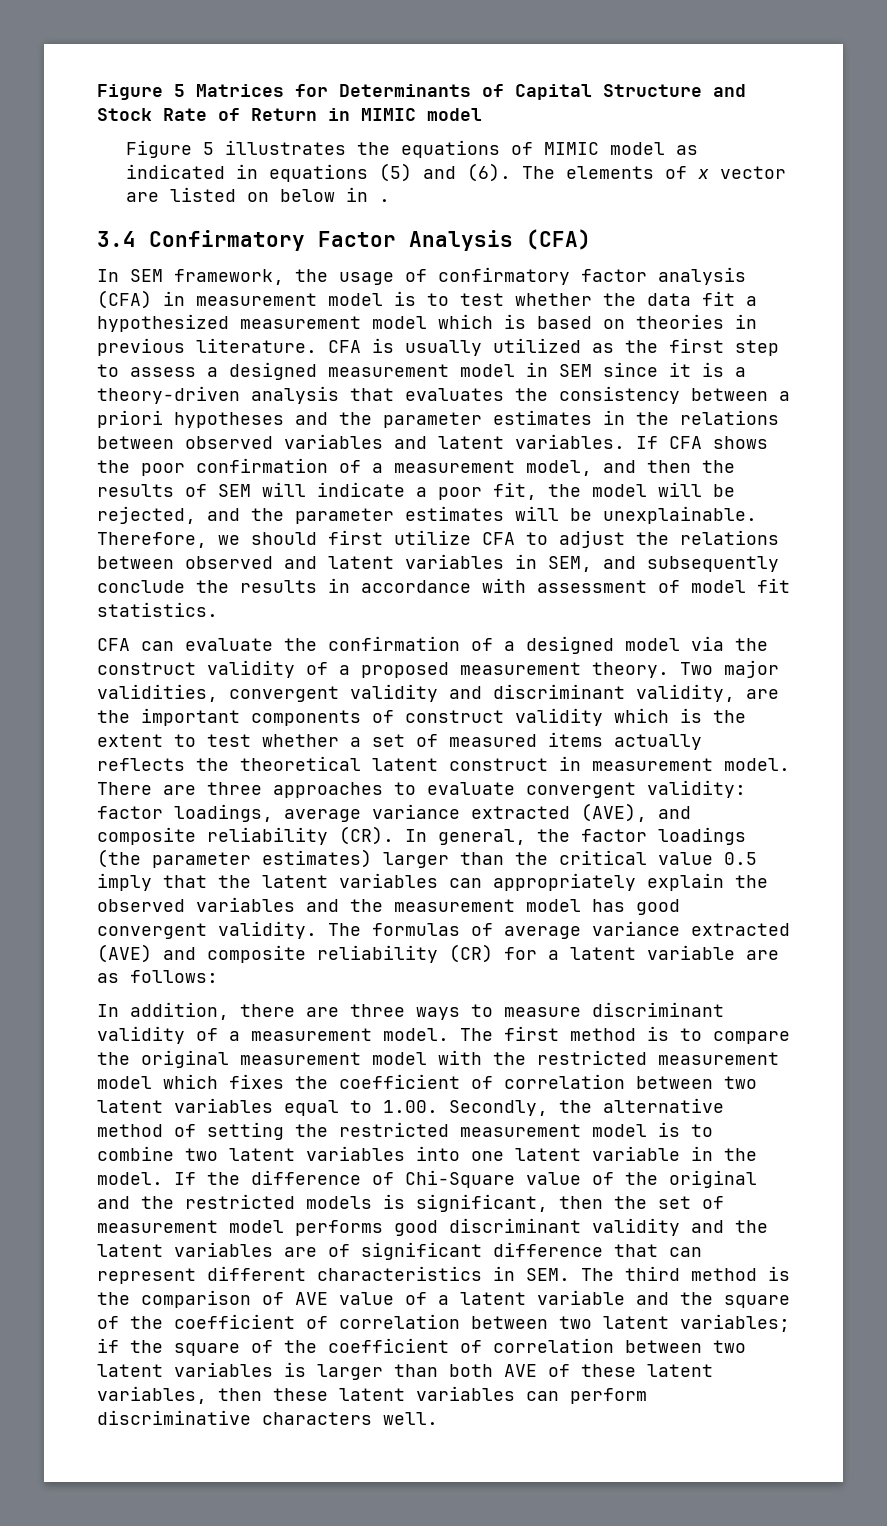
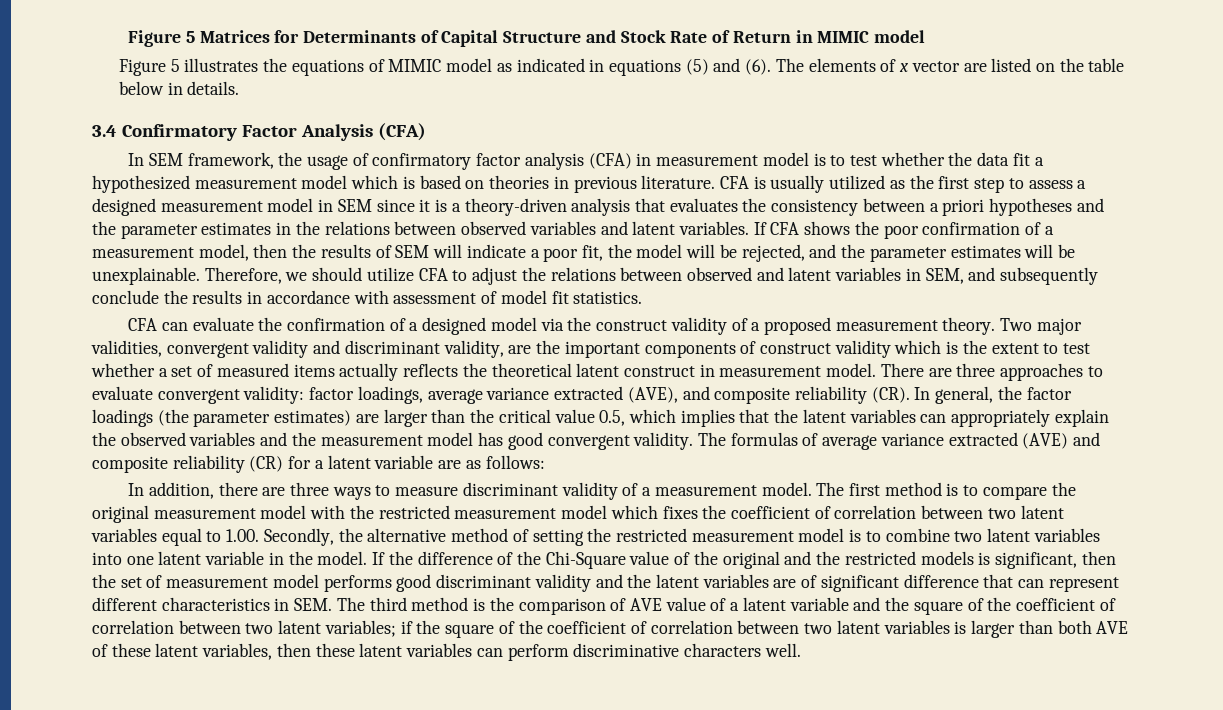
(269, 197) none -> [1059,58,1125,72] the table
[378,199,390,202] . -> [187,81,240,95] details.
[603,460,636,473] and -> (249, 252) none
[328,530,383,545] first -> (363, 274) none
(372, 858) none -> [355,414,379,423] are
[724,852,757,865] [97,873,152,891] 0.5 imply -> [599,409,735,427] 0.5, which implies
(394, 1178) none -> [516,551,541,565] the

